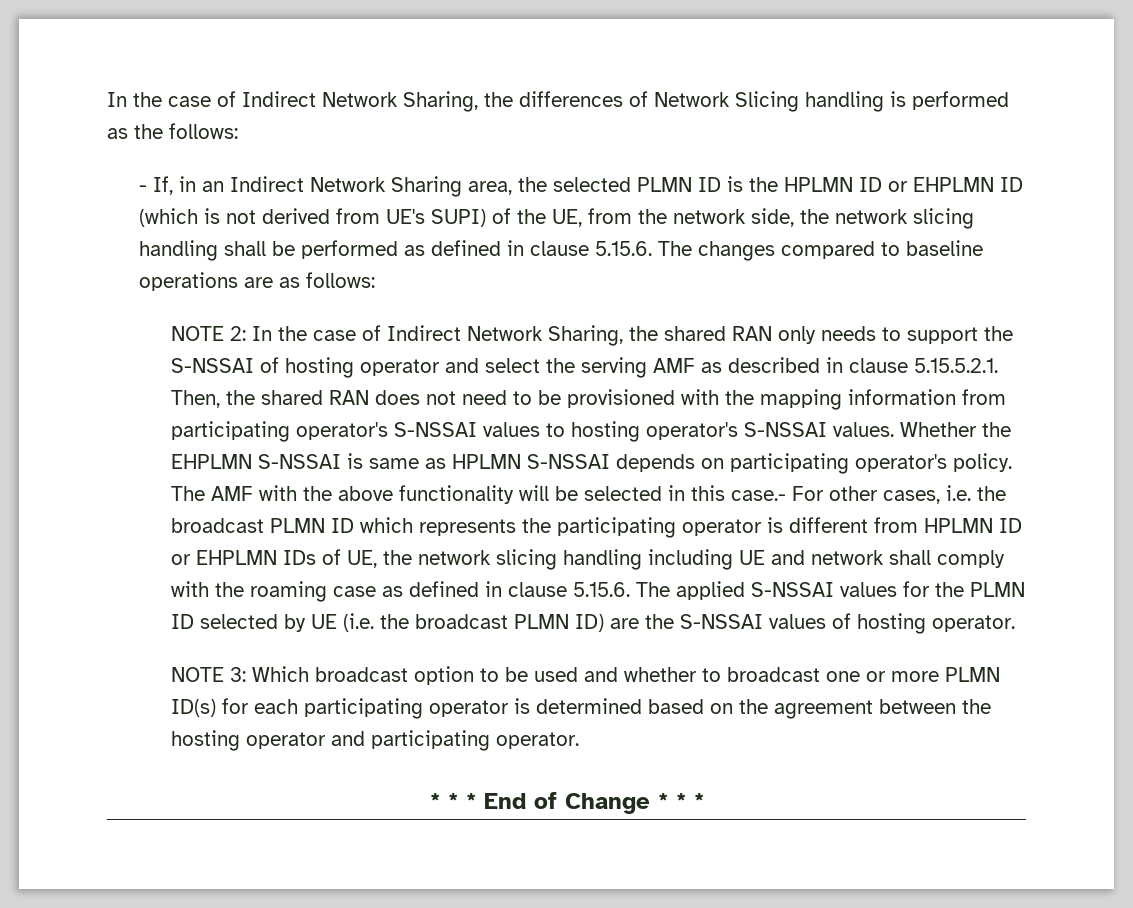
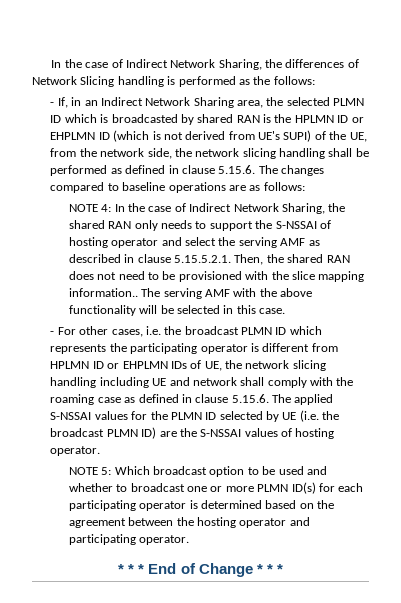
(722, 184) none -> [64,114,260,125] which is broadcasted by shared RAN
[230,326,247,341] 2: -> [101,204,112,212] 4:
[760,389,1007,410] [171,421,1012,442] [171,453,1013,474] [171,486,206,501] mapping information from participating operator's S-NSSAI values to hosting operator's S-NSSAI values. Whether the EHPLMN S-NSSAI is same as HPLMN S-NSSAI depends on participating operator's policy. The -> [291,271,365,282] [68,288,202,299] slice mapping information.. The serving
[731,490,787,501] case.- -> [259,308,286,314] [50,331,55,335] case. // -
[230,667,247,682] 3: -> [101,467,112,475] 5:

